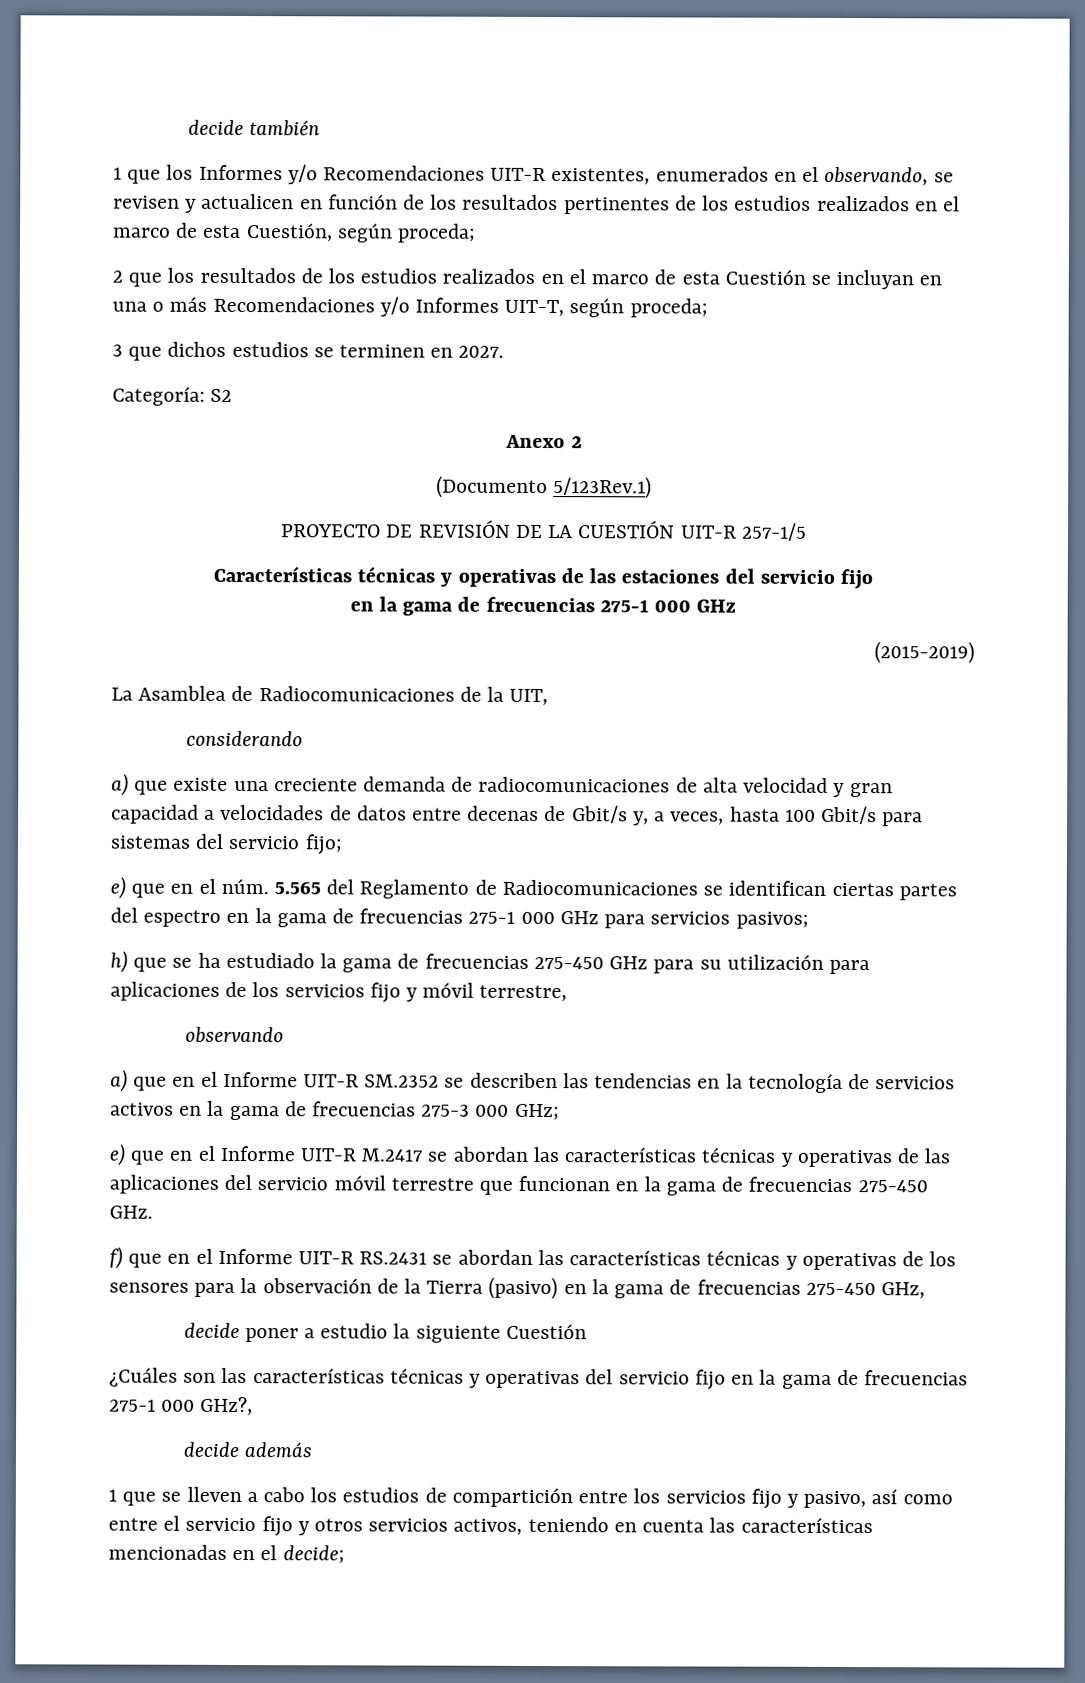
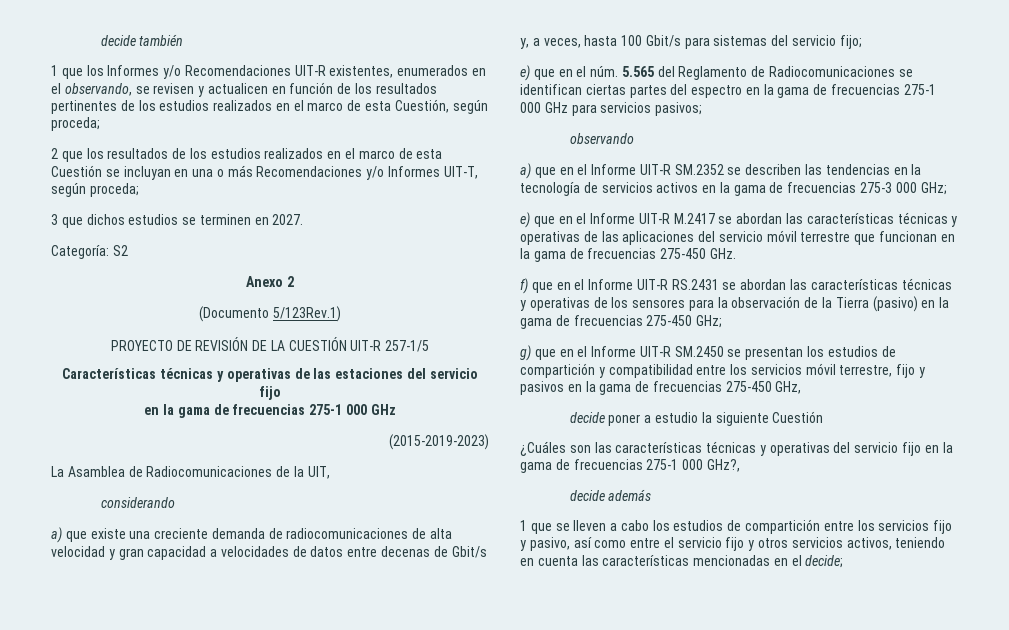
[874,641,975,664] (2015-2019) -> [389,434,489,450] (2015-2019-2023)
[110,950,870,975] [110,981,568,1003] // h) que se ha estudiado la gama de frecuencias 275-450 GHz para su utilización para aplicaciones de los servicios fijo y móvil terrestre, -> (703, 109) none
(876, 1289) none -> [696,315,723,328] [520,345,896,361] [520,363,926,378] [520,381,772,395] GHz; // g) que en el Informe UIT-R SM.2450 se presentan los estudios de compartición y compatibilidad entre los servicios móvil terrestre, fijo y pasivos en la gama de frecuencias 275-450

